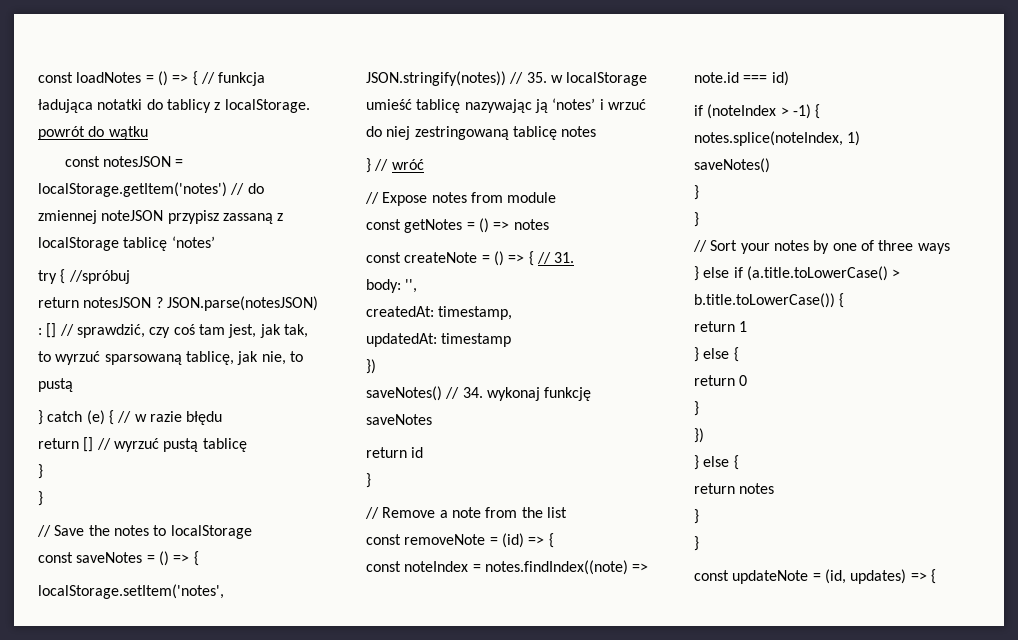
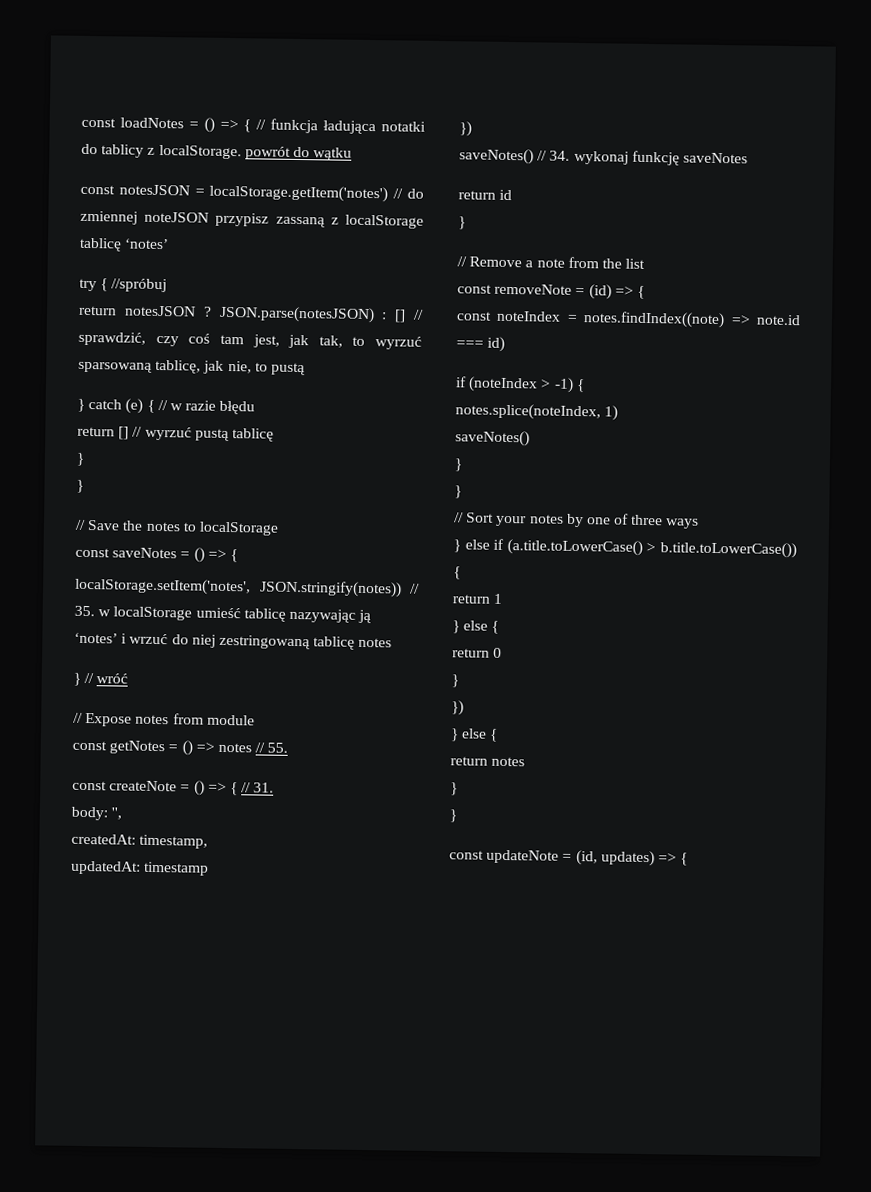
(549, 224) none -> [255,742,289,753] // 55.

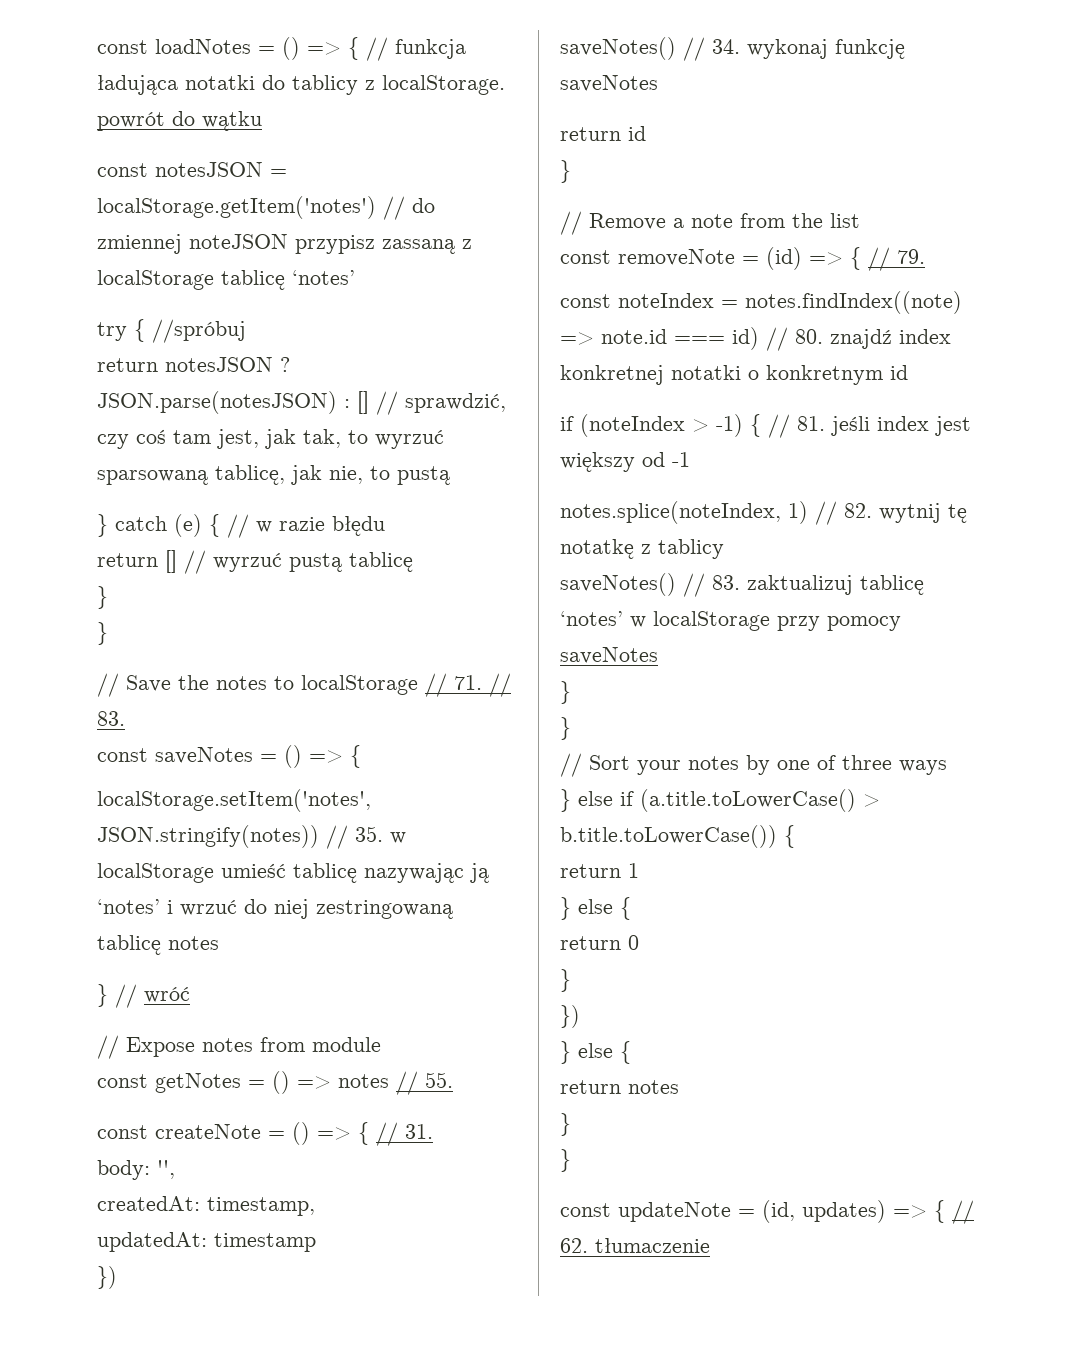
(279, 528) none -> [425,673,511,697] [97,711,125,726] // 71. // 83.
(645, 292) none -> [868,247,925,271] // 79.
(506, 344) none -> [766,327,951,351] [560,365,908,385] // 80. znajdź index konkretnej notatki o konkretnym id
[455,403,619,421] [455,430,530,447] // notes.splice(noteIndex, 1) // saveNotes() -> [768,414,971,438] [560,452,690,472] [560,501,967,525] [560,539,724,559] [560,573,924,597] [560,611,901,631] [560,647,658,664] // 81. jeśli index jest większy od -1 // notes.splice(noteIndex, 1) // 82. wytnij tę notatkę z tablicy // saveNotes() // 83. zaktualizuj tablicę ‘notes’ w localStorage przy pomocy saveNotes
(689, 859) none -> [952,1200,974,1224] [560,1238,710,1253] // 62. tłumaczenie

